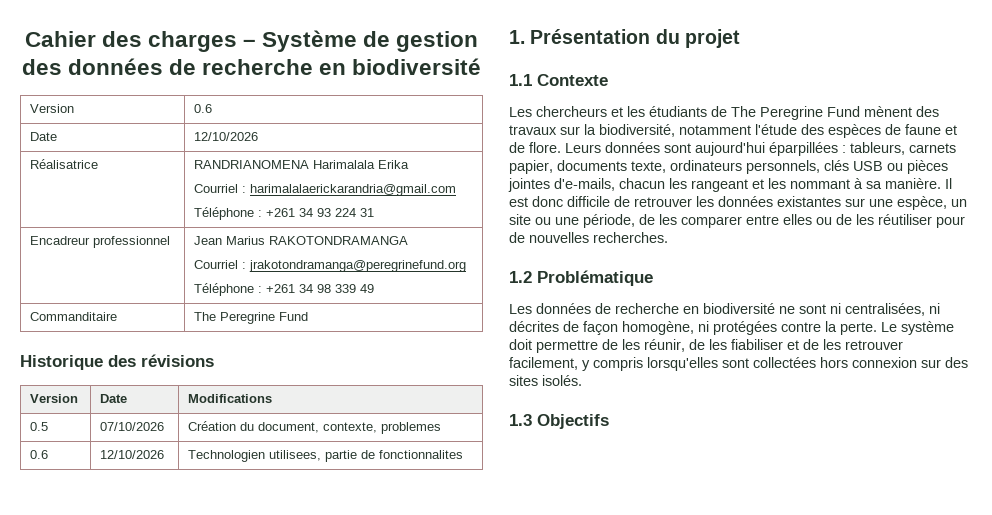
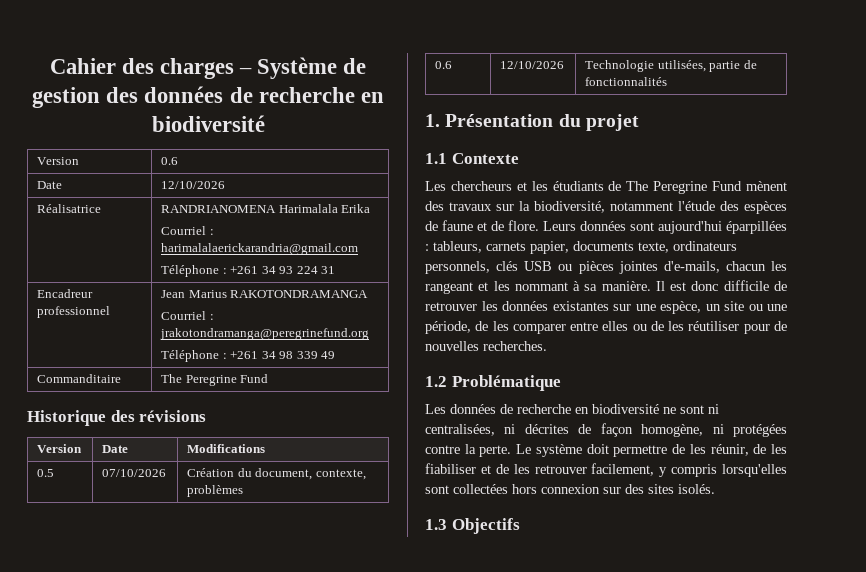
[381,422,442,434] problemes -> [187,485,244,497] problèmes
[188,450,322,462] Technologien utilisees, -> [585,60,706,72] Technologie utilisées,
[379,450,464,459] fonctionnalites -> [585,77,668,86] fonctionnalités

